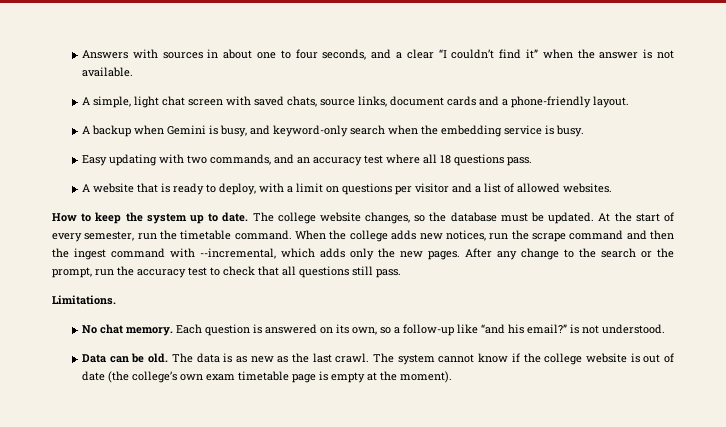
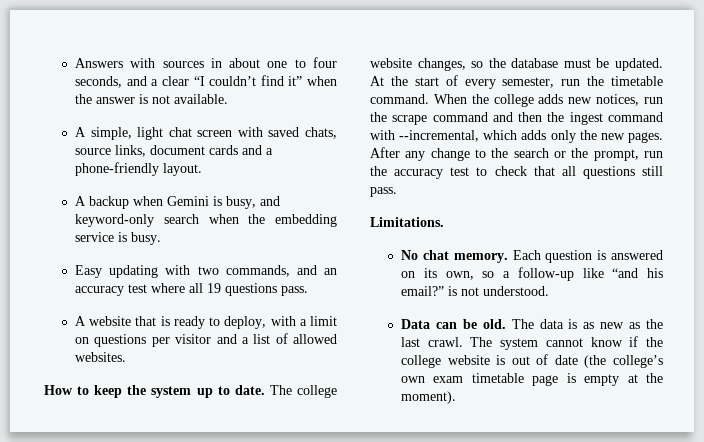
[440,155,452,164] 18 -> [207,283,222,293] 19

